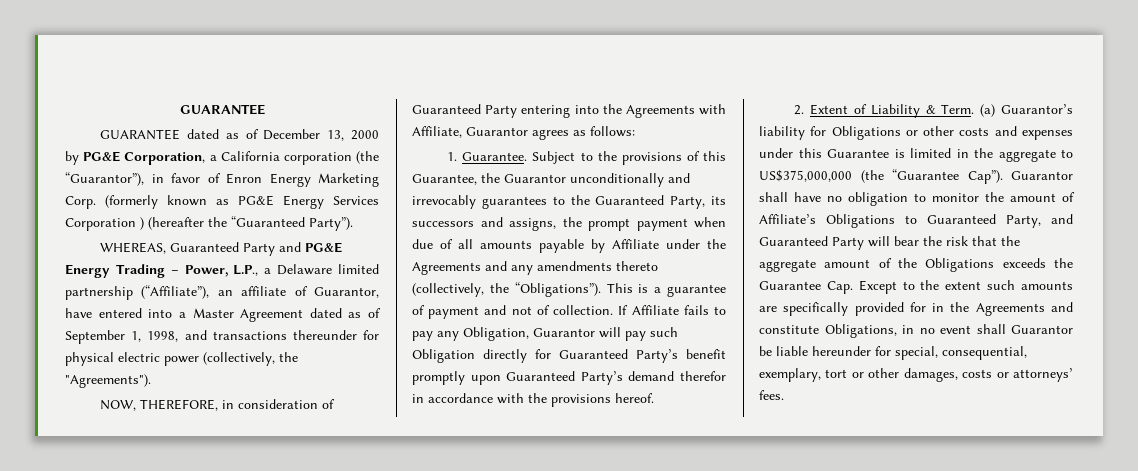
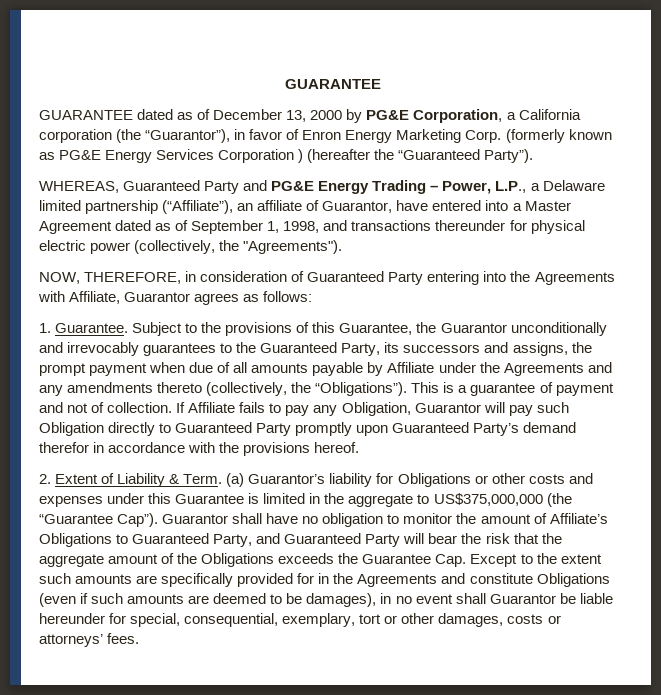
[535,349,726,363] for Guaranteed Party’s benefit -> [159,422,292,436] to Guaranteed Party
[824,324,897,338] Obligations, -> [536,573,610,587] [39,593,377,607] Obligations (even if such amounts are deemed to be damages),

